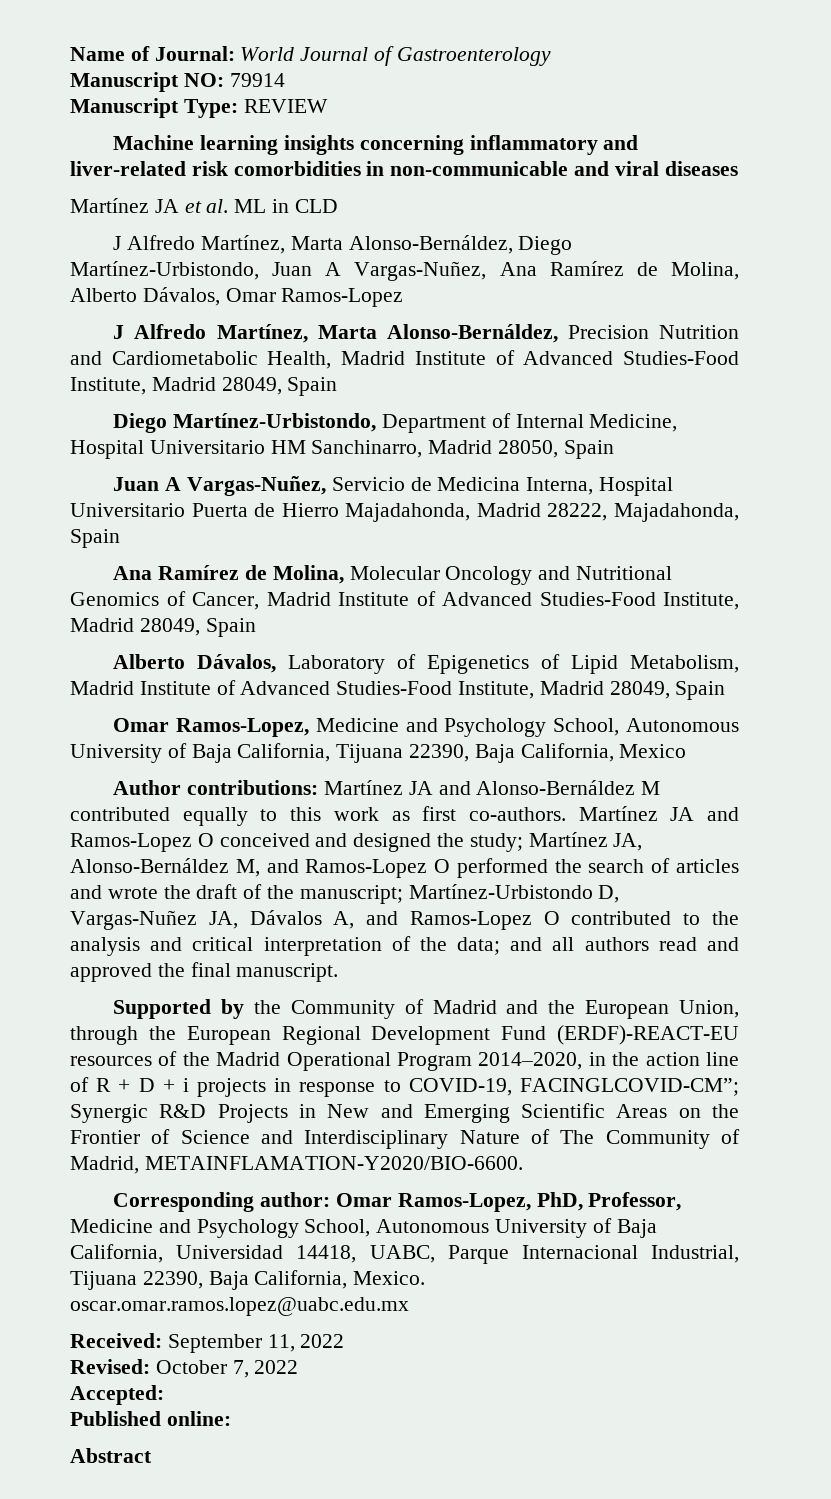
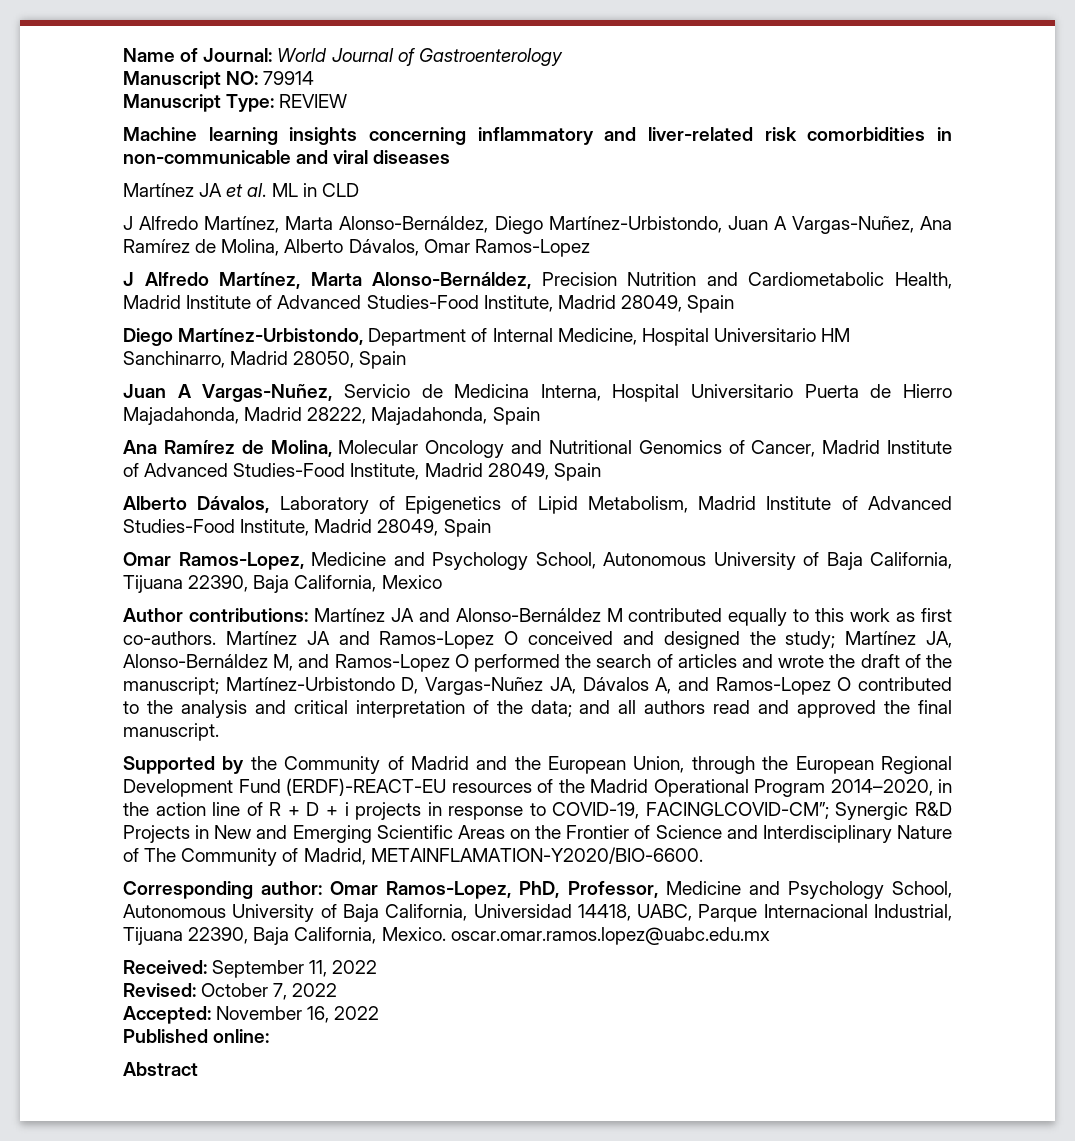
(164, 1395) none -> [216,1006,380,1023] November 16, 2022

